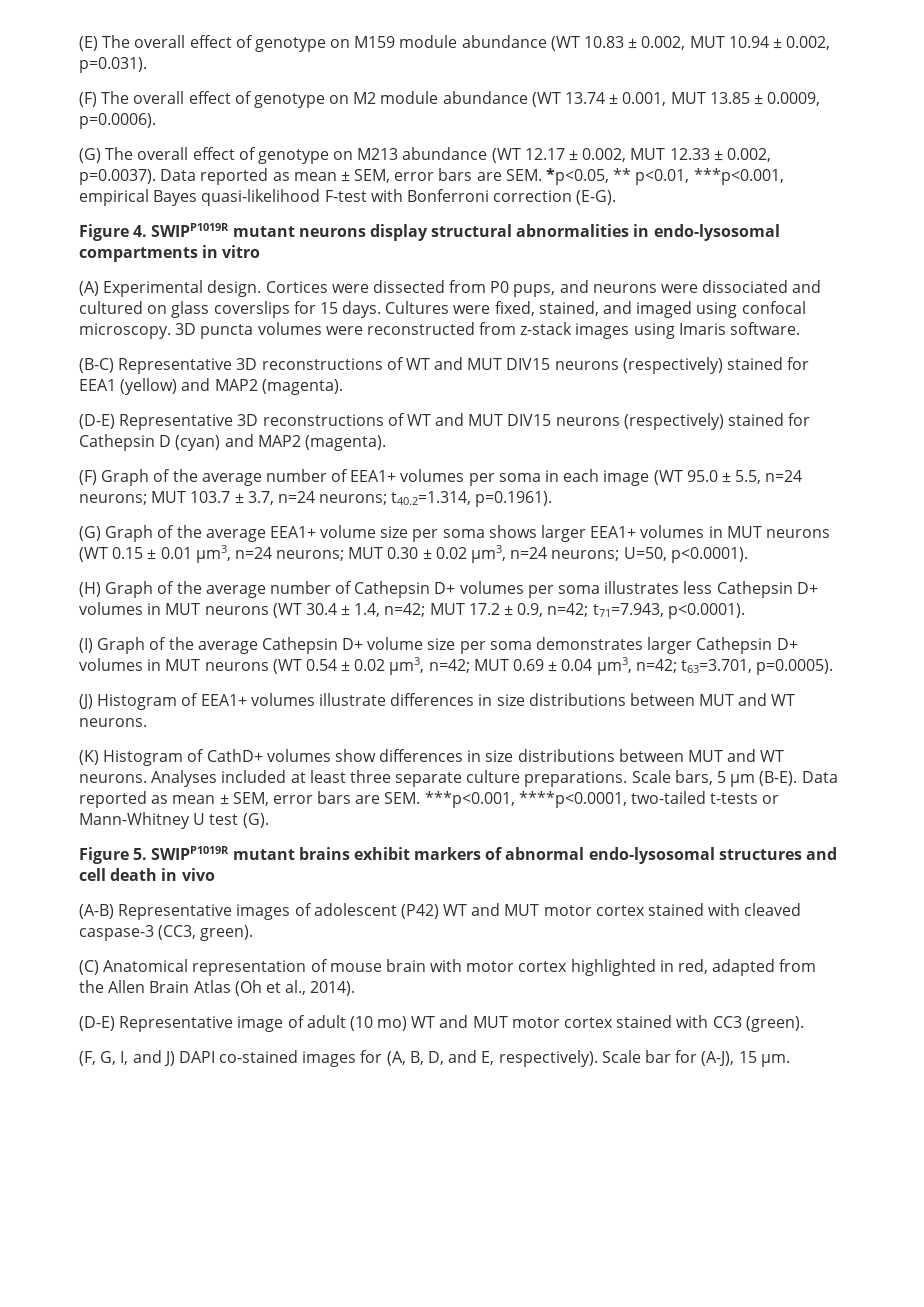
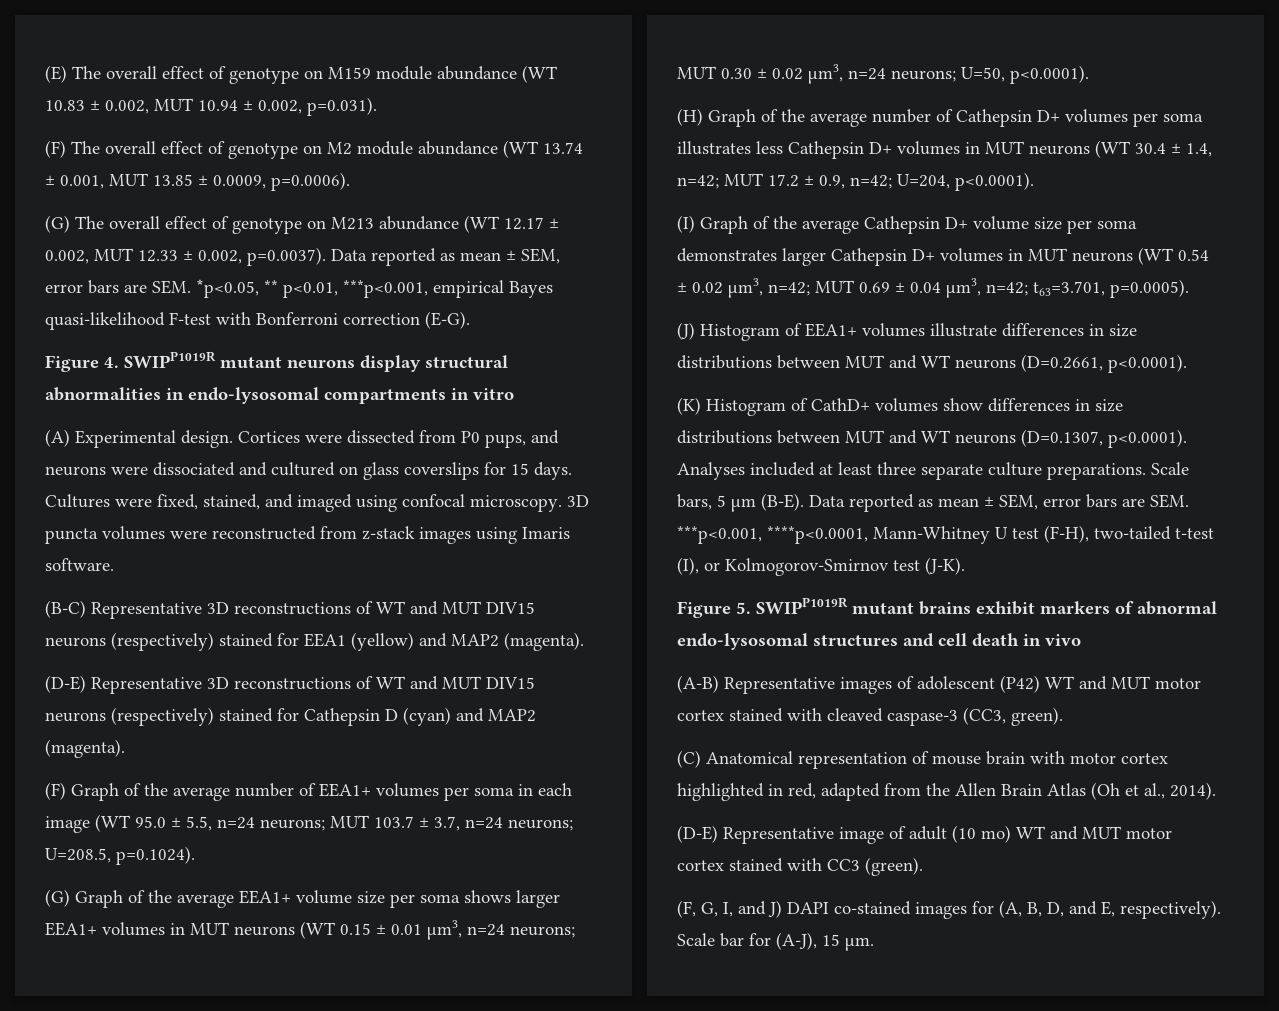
[391,491,553,507] t40.2=1.314, p=0.1961). -> [45,846,195,865] U=208.5, p=0.1024).
[592,603,664,617] t71=7.943, -> [897,174,950,189] U=204,
[79,718,147,727] neurons. -> [955,354,1187,373] neurons (D=0.2661, p<0.0001).
[79,774,147,783] neurons. -> [955,429,1187,448] neurons (D=0.1307, p<0.0001).
[631,791,780,804] [79,812,269,829] two-tailed t-tests or Mann-Whitney U test (G). -> [873,525,1214,544] [677,557,965,576] Mann-Whitney U test (F-H), two-tailed t-test (I), or Kolmogorov-Smirnov test (J-K).

